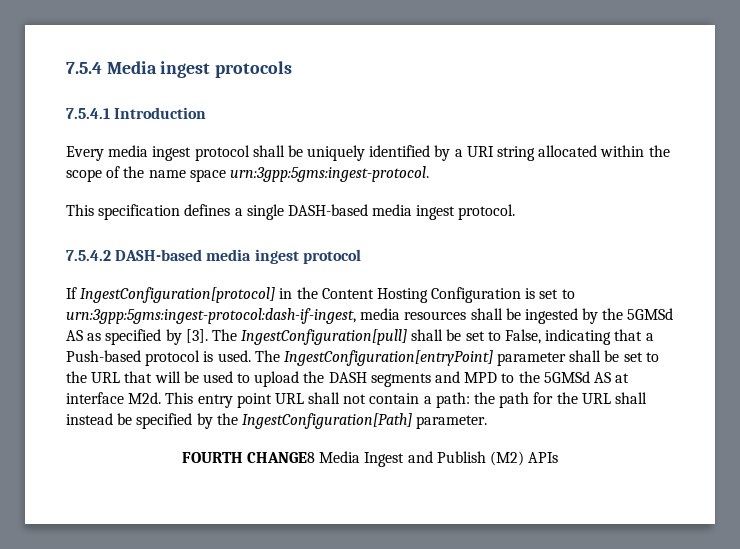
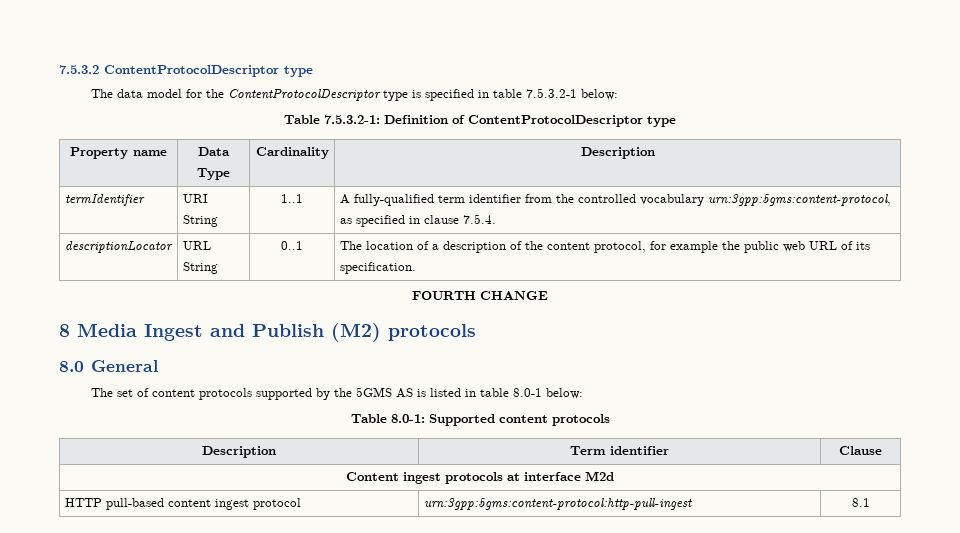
[66,61,293,78] [66,107,207,119] [66,145,670,161] [66,166,429,182] [66,204,516,220] [66,249,361,264] [66,287,575,303] [66,308,674,324] [66,329,654,345] [66,350,659,366] [66,371,630,387] [66,392,647,408] [66,413,488,429] 7.5.4 Media ingest protocols // 7.5.4.1 Introduction // Every media ingest protocol shall be uniquely identified by a URI string allocated within the scope of the name space urn:3gpp:5gms:ingest-protocol. // This specification defines a single DASH-based media ingest protocol. // 7.5.4.2 DASH-based media ingest protocol // If IngestConfiguration[protocol] in the Content Hosting Configuration is set to urn:3gpp:5gms:ingest-protocol:dash-if-ingest, media resources shall be ingested by the 5GMSd AS as specified by [3]. The IngestConfiguration[pull] shall be set to False, indicating that a Push-based protocol is used. The IngestConfiguration[entryPoint] parameter shall be set to the URL that will be used to upload the DASH segments and MPD to the 5GMSd AS at interface M2d. This entry point URL shall not contain a path: the path for the URL shall instead be specified by the IngestConfiguration[Path] parameter. -> [59,65,313,77] [90,88,618,101] [284,115,676,127] [70,147,167,159] [198,147,230,156] [197,168,230,180] [255,147,329,159] [580,147,655,159] [64,194,145,206] [182,194,208,203] [182,215,218,227] [281,194,303,203] [339,194,891,206] [339,214,496,227] [64,241,173,253] [182,241,211,250] [182,262,218,274] [281,241,303,250] [339,241,870,253] [339,262,416,274] 7.5.3.2 ContentProtocolDescriptor type // The data model for the ContentProtocolDescriptor type is specified in table 7.5.3.2-1 below: // Table 7.5.3.2-1: Definition of ContentProtocolDescriptor type // Property name | Data Type | Cardinality | Description // termIdentifier | URI String | 1..1 | A fully-qualified term identifier from the controlled vocabulary urn:3gpp:5gms:content-protocol, as specified in clause 7.5.4. // descriptionLocator | URL String | 0..1 | The location of a description of the content protocol, for example the public web URL of its specification.
[247,452,316,463] CHANGE8 -> [480,291,548,300] [59,324,70,337] CHANGE // 8
[528,452,559,463] APIs -> [388,324,476,341] [59,360,158,372] [90,387,583,400] [350,414,610,426] [202,446,276,458] [570,446,669,455] [839,446,882,455] [346,471,614,484] [64,498,301,510] [423,498,692,510] [851,498,870,507] protocols // 8.0 General // The set of content protocols supported by the 5GMS AS is listed in table 8.0-1 below: // Table 8.0-1: Supported content protocols // Description | Term identifier | Clause // Content ingest protocols at interface M2d // HTTP pull-based content ingest protocol | urn:3gpp:5gms:content-protocol:http-pull-ingest | 8.1

